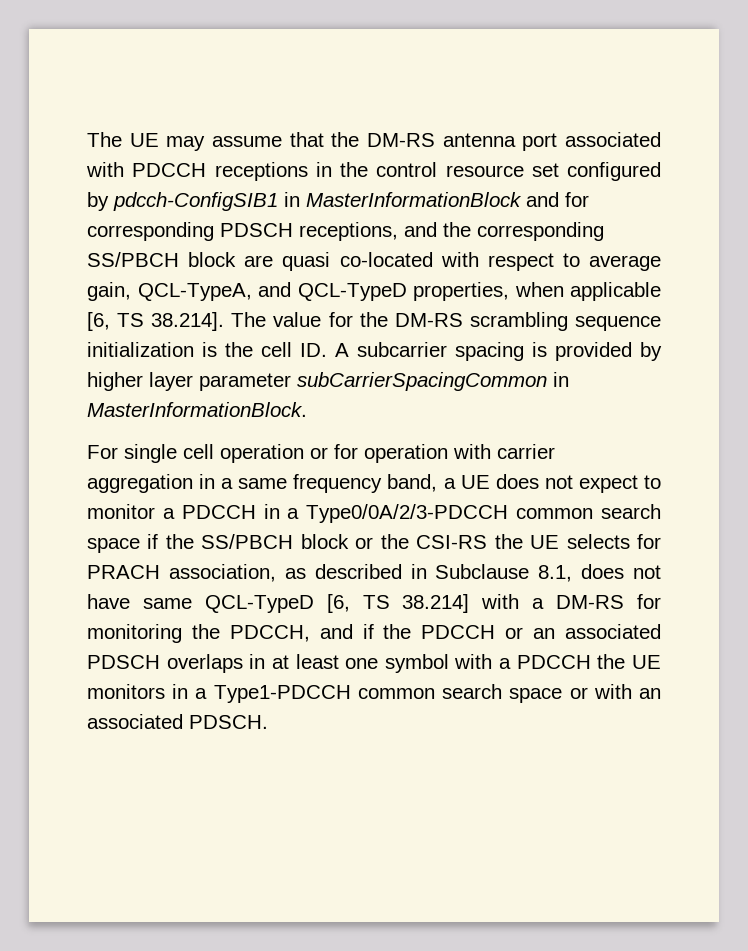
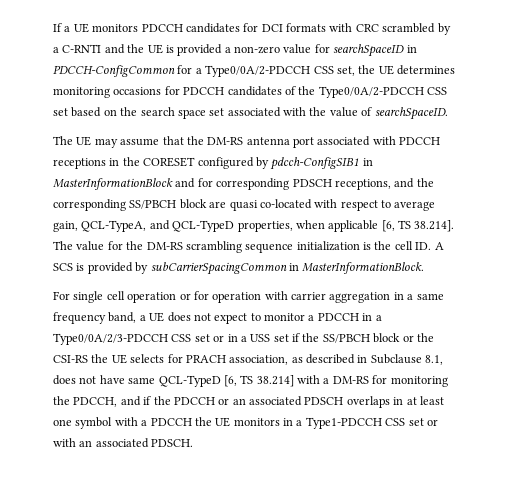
(87, 139) none -> [53,23,451,35] [53,44,417,57] [53,65,455,77] [53,86,447,98] [53,107,448,120] If a UE monitors PDCCH candidates for DCI formats with CRC scrambled by a C-RNTI and the UE is provided a non-zero value for searchSpaceID in PDCCH-ConfigCommon for a Type0/0A/2-PDCCH CSS set, the UE determines monitoring occasions for PDCCH candidates of the Type0/0A/2-PDCCH CSS set based on the search space set associated with the value of searchSpaceID. //
[376,162,559,177] control resource set -> [143,157,196,167] CORESET
[357,342,524,361] subcarrier spacing -> [53,263,73,271] SCS
[87,372,291,391] higher layer parameter -> (149, 268) none
[516,504,661,519] [87,538,140,553] common search space -> [171,334,289,342] CSS set or in a USS set
[357,684,563,703] common search space -> [385,418,424,426] CSS set

